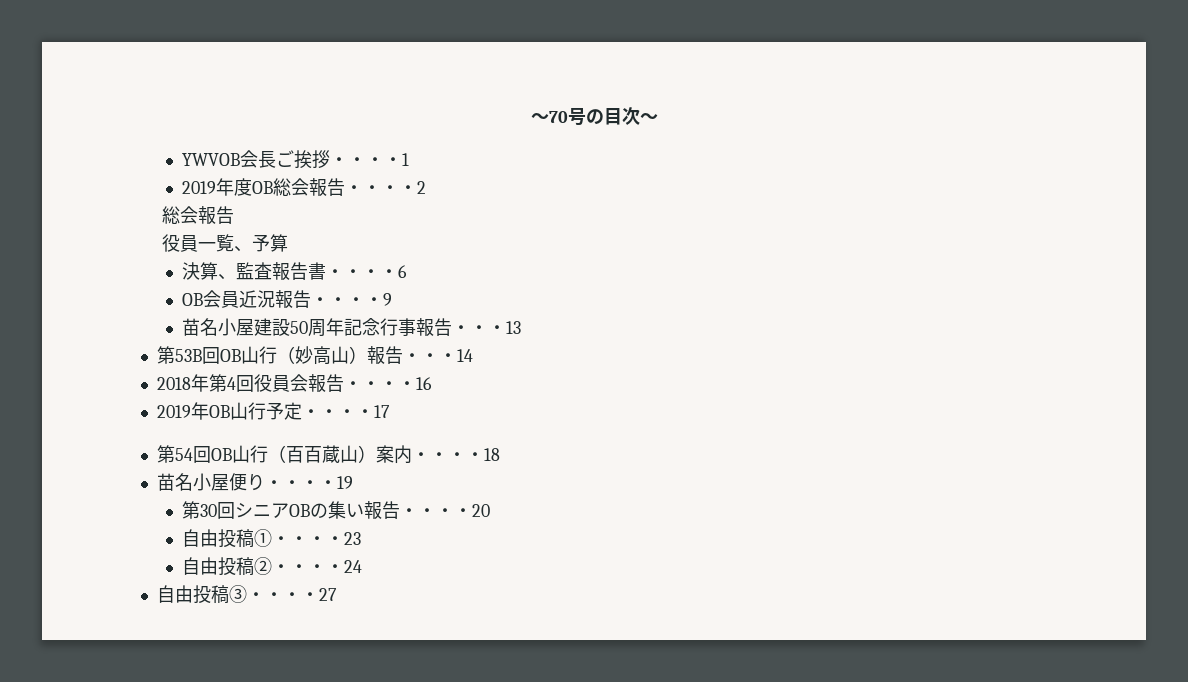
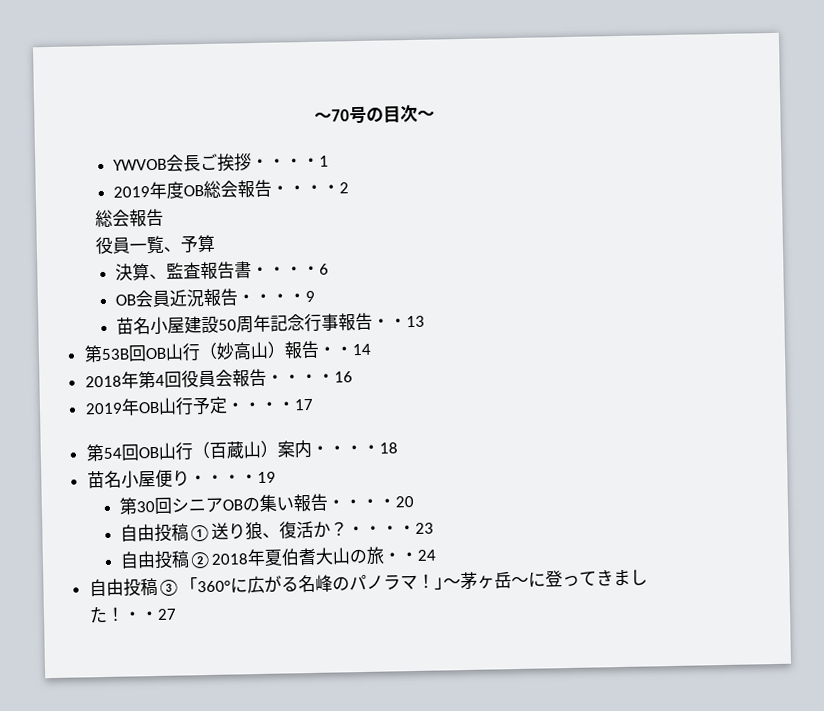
[487,325,506,334] ・ -> (407, 323) none
[438,353,457,362] ・ -> (353, 351) none
[303,446,322,463] 百 -> (227, 450) none
(272, 538) none -> [210,520,348,541] 送り狼、復活か？
[253,557,308,575] ②・・ -> [187,546,385,569] ②2018年夏伯耆大山の旅
[246,592,283,601] ・・ -> [179,569,648,594] [88,605,125,624] 「360°に広がる名峰のパノラマ！｣～茅ヶ岳～に登ってきました！

